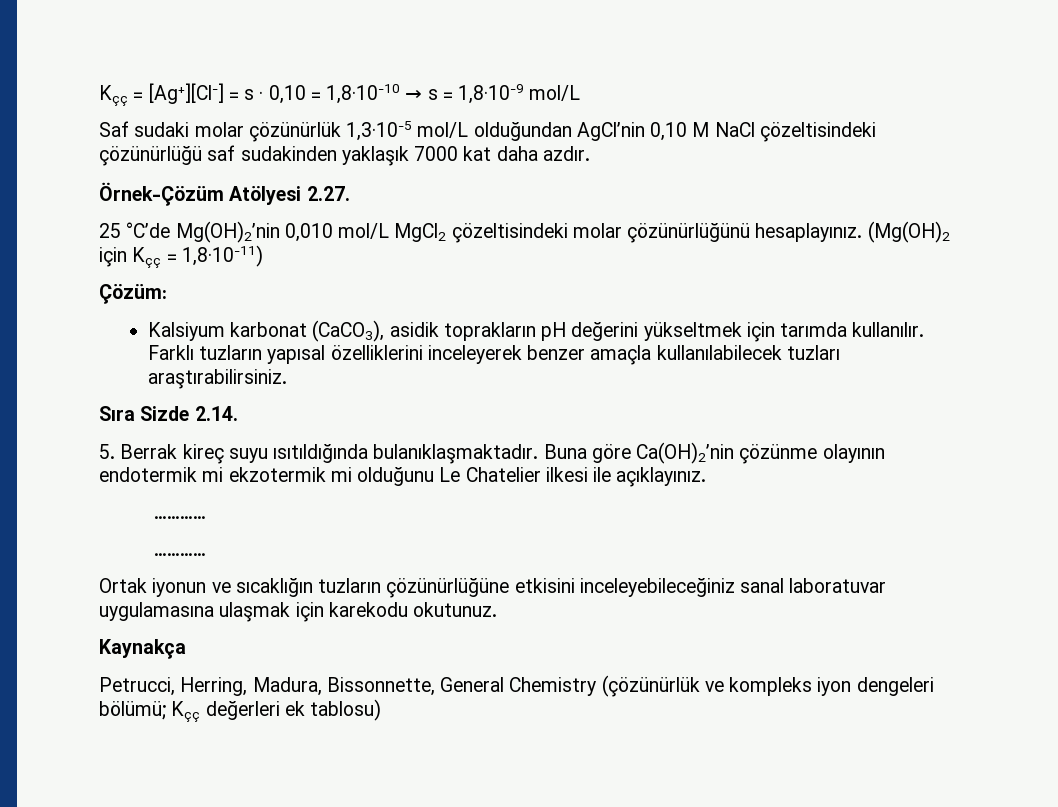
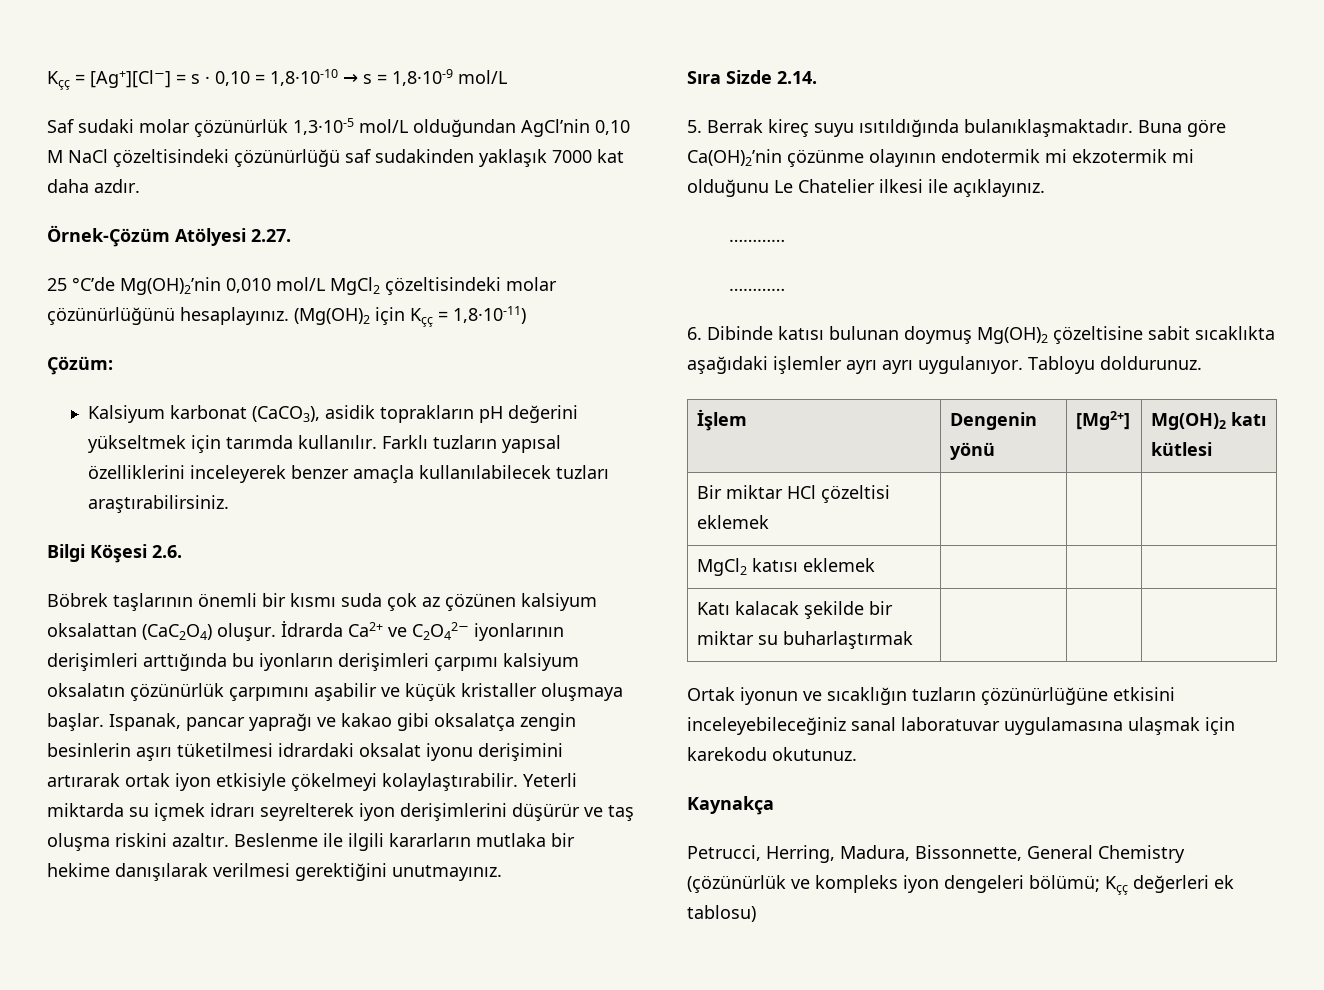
(287, 379) none -> [47,544,182,563] [47,593,597,611] [47,620,564,641] [47,653,579,671] [47,683,623,701] [47,713,576,731] [47,743,563,761] [47,773,577,791] [47,803,634,821] [47,833,575,851] [47,863,502,881] // Bilgi Köşesi 2.6. // Böbrek taşlarının önemli bir kısmı suda çok az çözünen kalsiyum oksalattan (CaC2O4) oluşur. İdrarda Ca2+ ve C2O42− iyonlarının derişimleri arttığında bu iyonların derişimleri çarpımı kalsiyum oksalatın çözünürlük çarpımını aşabilir ve küçük kristaller oluşmaya başlar. Ispanak, pancar yaprağı ve kakao gibi oksalatça zengin besinlerin aşırı tüketilmesi idrardaki oksalat iyonu derişimini artırarak ortak iyon etkisiyle çökelmeyi kolaylaştırabilir. Yeterli miktarda su içmek idrarı seyrelterek iyon derişimlerini düşürür ve taş oluşma riskini azaltır. Beslenme ile ilgili kararların mutlaka bir hekime danışılarak verilmesi gerektiğini unutmayınız.
(206, 554) none -> [687,326,1275,344] [687,356,1202,374] [697,409,748,431] [950,412,1038,430] [950,442,996,460] [1076,411,1131,430] [1151,412,1267,430] [1151,442,1213,456] [697,485,891,503] [697,515,770,529] [697,558,876,576] [697,601,894,619] [697,631,914,649] // 6. Dibinde katısı bulunan doymuş Mg(OH)2 çözeltisine sabit sıcaklıkta aşağıdaki işlemler ayrı ayrı uygulanıyor. Tabloyu doldurunuz. // İşlem | Dengenin yönü | [Mg2+] | Mg(OH)2 katı kütlesi // Bir miktar HCl çözeltisi eklemek | | | // MgCl2 katısı eklemek | | | // Katı kalacak şekilde bir miktar su buharlaştırmak | | |

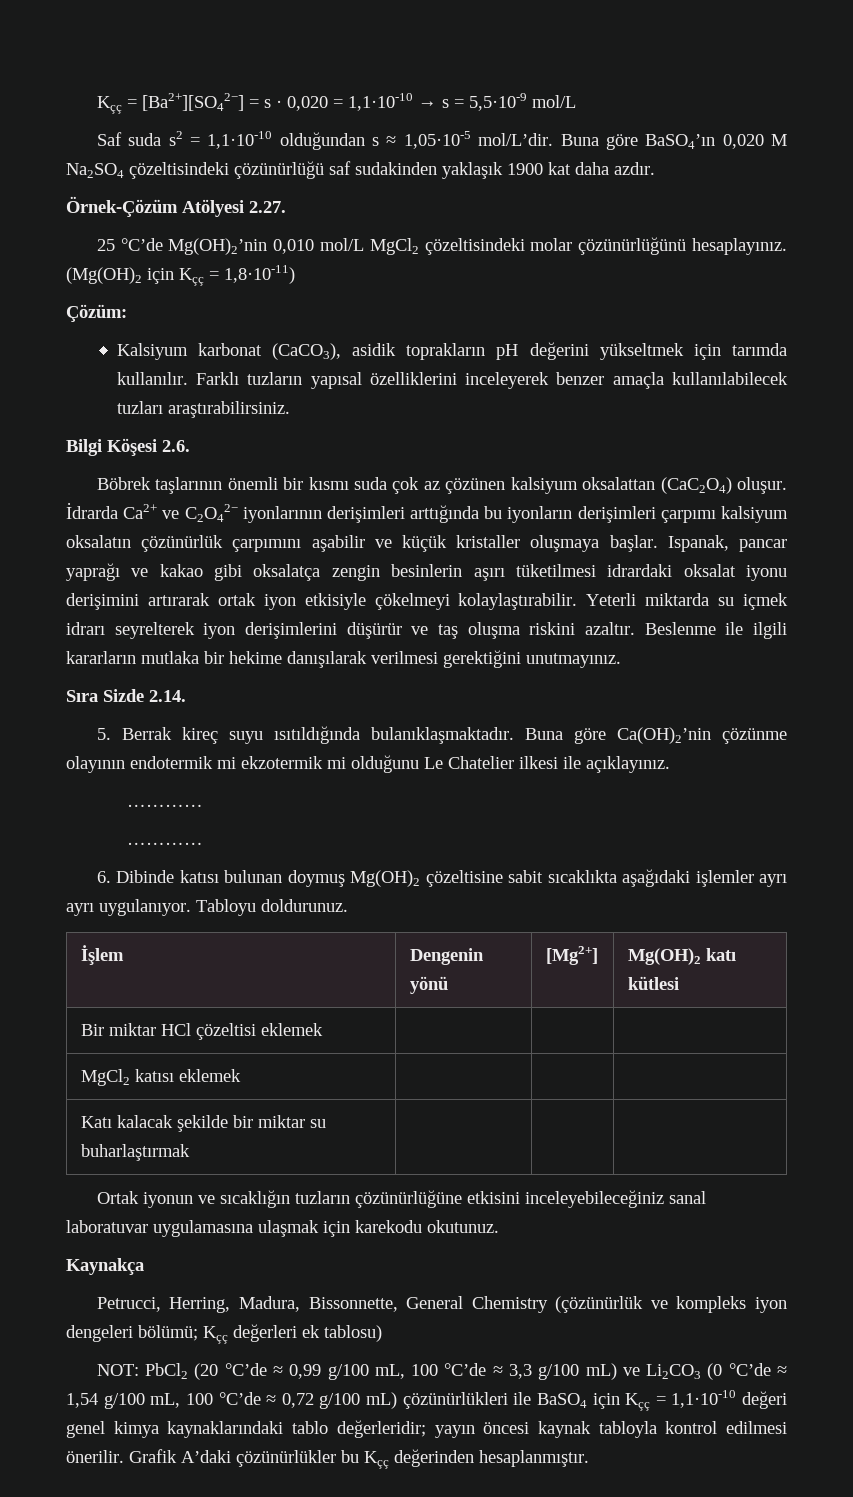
[47,70,171,90] Kçç = [Ag+][Cl−] -> [96,93,244,114] Kçç = [Ba2+][SO42−]
[215,69,338,86] 0,10 = 1,8·10-10 -> [286,93,413,111] 0,020 = 1,1·10-10
[392,69,453,86] 1,8·10-9 -> [468,93,527,111] 5,5·10-9
[78,118,630,137] [47,149,108,163] sudaki molar çözünürlük 1,3·10-5 mol/L olduğundan AgCl’nin 0,10 M NaCl -> [128,131,787,150] [66,163,124,178] suda s2 = 1,1·10-10 olduğundan s ≈ 1,05·10-5 mol/L’dir. Buna göre BaSO4’ın 0,020 M Na2SO4
[552,150,592,163] 7000 -> [507,163,543,175] 1900
(756, 913) none -> [96,1363,787,1380] [66,1390,787,1411] [66,1420,788,1438] [66,1449,589,1469] // NOT: PbCl2 (20 °C’de ≈ 0,99 g/100 mL, 100 °C’de ≈ 3,3 g/100 mL) ve Li2CO3 (0 °C’de ≈ 1,54 g/100 mL, 100 °C’de ≈ 0,72 g/100 mL) çözünürlükleri ile BaSO4 için Kçç = 1,1·10-10 değeri genel kimya kaynaklarındaki tablo değerleridir; yayın öncesi kaynak tabloyla kontrol edilmesi önerilir. Grafik A’daki çözünürlükler bu Kçç değerinden hesaplanmıştır.

